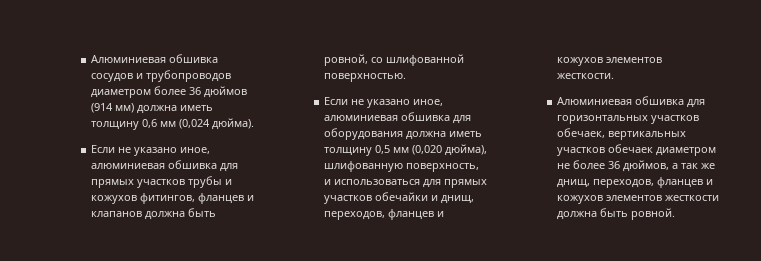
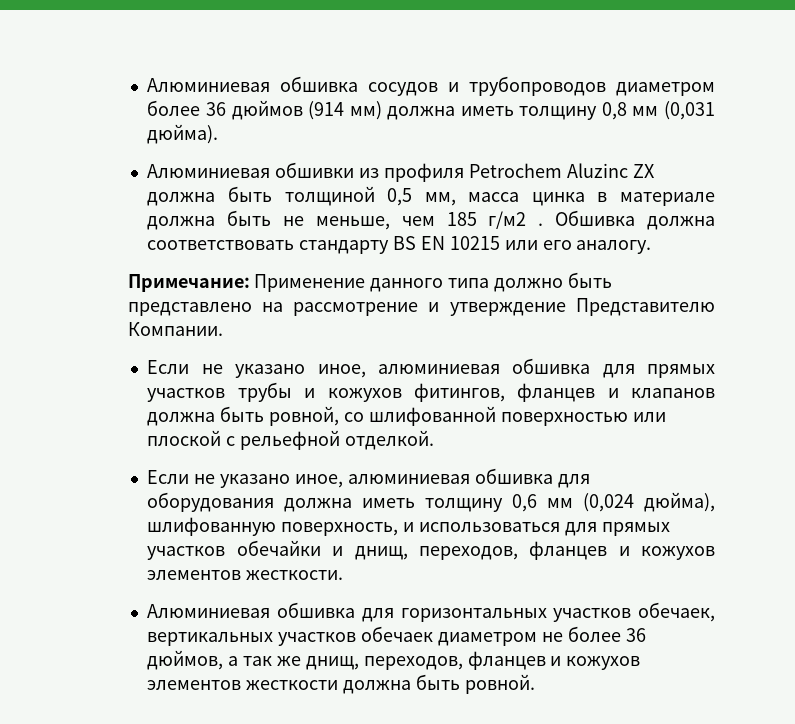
[142,118,255,130] 0,6 мм (0,024 дюйма). -> [601,101,715,120] [147,124,219,144] [147,162,655,182] [147,186,715,206] [147,210,715,230] [147,236,652,254] [127,272,612,292] [127,298,715,316] [127,322,223,336] 0,8 мм (0,031 дюйма). // Алюминиевая обшивки из профиля Petrochem Aluzinc ZX должна быть толщиной 0,5 мм, масса цинка в материале должна быть не меньше, чем 185 г/м2 . Обшивка должна соответствовать стандарту BS EN 10215 или его аналогу. // Примечание: Применение данного типа должно быть представлено на рассмотрение и утверждение Представителю Компании.
[324,73,407,82] поверхностью. -> [500,412,666,426] [147,430,434,450] поверхностью или плоской с рельефной отделкой.
[375,145,443,155] 0,5 мм (0,020 -> [512,493,635,512] 0,6 мм (0,024

